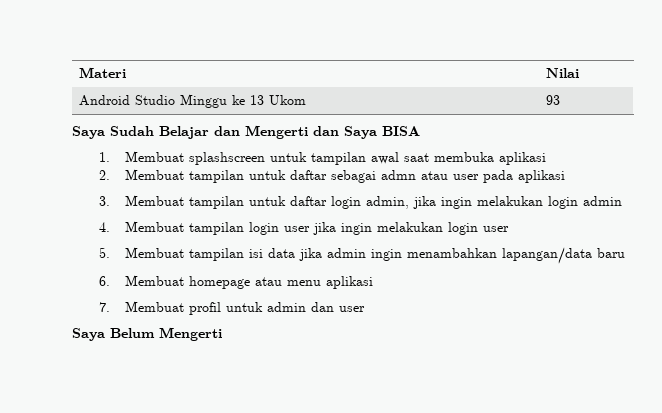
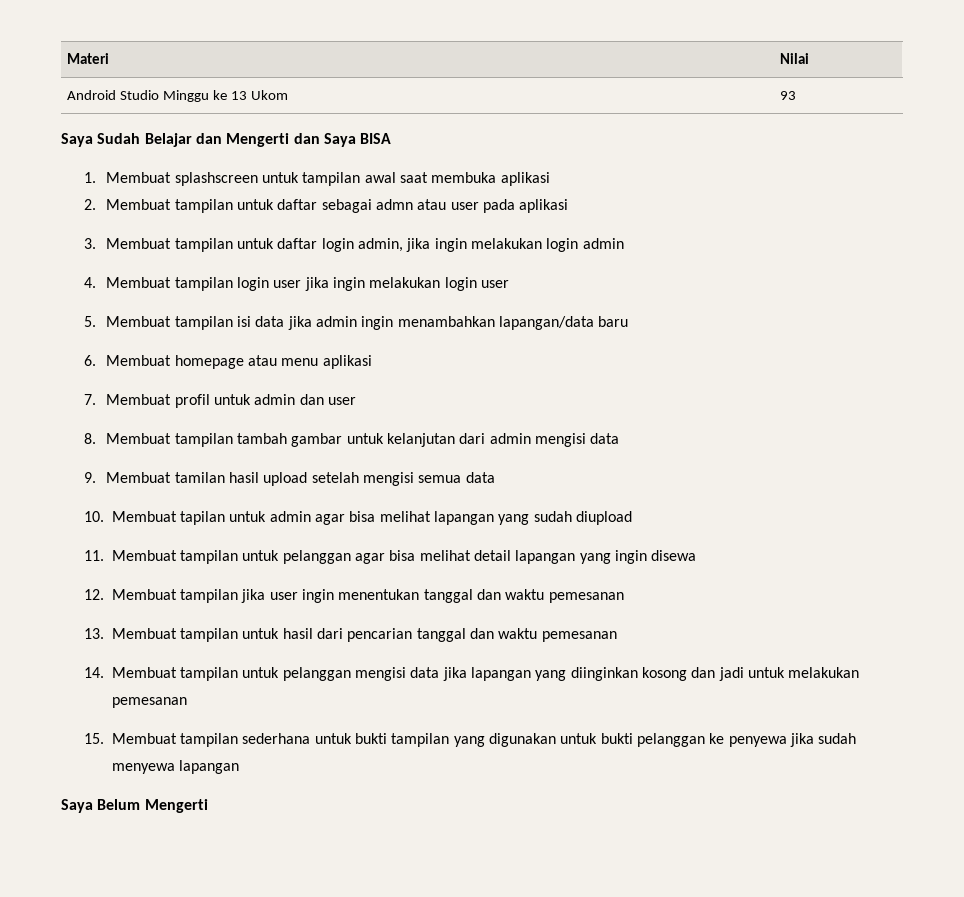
(366, 309) none -> [83,433,620,447] [83,472,495,486] [83,511,632,525] [83,550,697,564] [83,589,624,603] [83,628,617,642] [83,667,860,681] [111,697,187,708] [83,733,857,747] [111,760,240,774] // 8. Membuat tampilan tambah gambar untuk kelanjutan dari admin mengisi data // 9. Membuat tamilan hasil upload setelah mengisi semua data // 10. Membuat tapilan untuk admin agar bisa melihat lapangan yang sudah diupload // 11. Membuat tampilan untuk pelanggan agar bisa melihat detail lapangan yang ingin disewa // 12. Membuat tampilan jika user ingin menentukan tanggal dan waktu pemesanan // 13. Membuat tampilan untuk hasil dari pencarian tanggal dan waktu pemesanan // 14. Membuat tampilan untuk pelanggan mengisi data jika lapangan yang diinginkan kosong dan jadi untuk melakukan pemesanan // 15. Membuat tampilan sederhana untuk bukti tampilan yang digunakan untuk bukti pelanggan ke penyewa jika sudah menyewa lapangan

